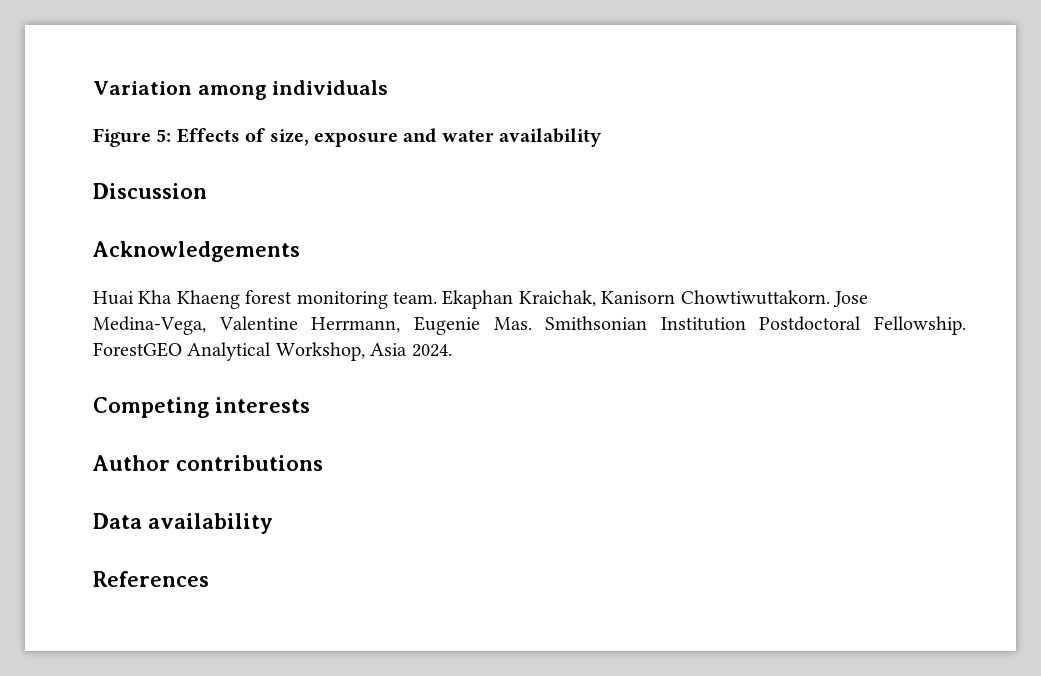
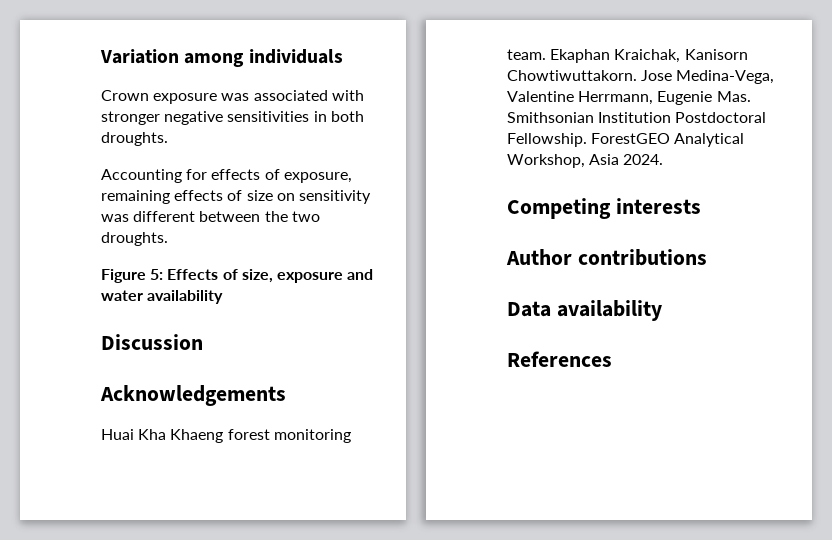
(389, 87) none -> [101,90,364,104] [101,111,364,125] [101,132,168,146] [101,169,352,183] [101,190,371,204] [101,211,320,222] [101,232,168,246] // Crown exposure was associated with stronger negative sensitivities in both droughts. // Accounting for effects of exposure, remaining effects of size on sensitivity was different between the two droughts.

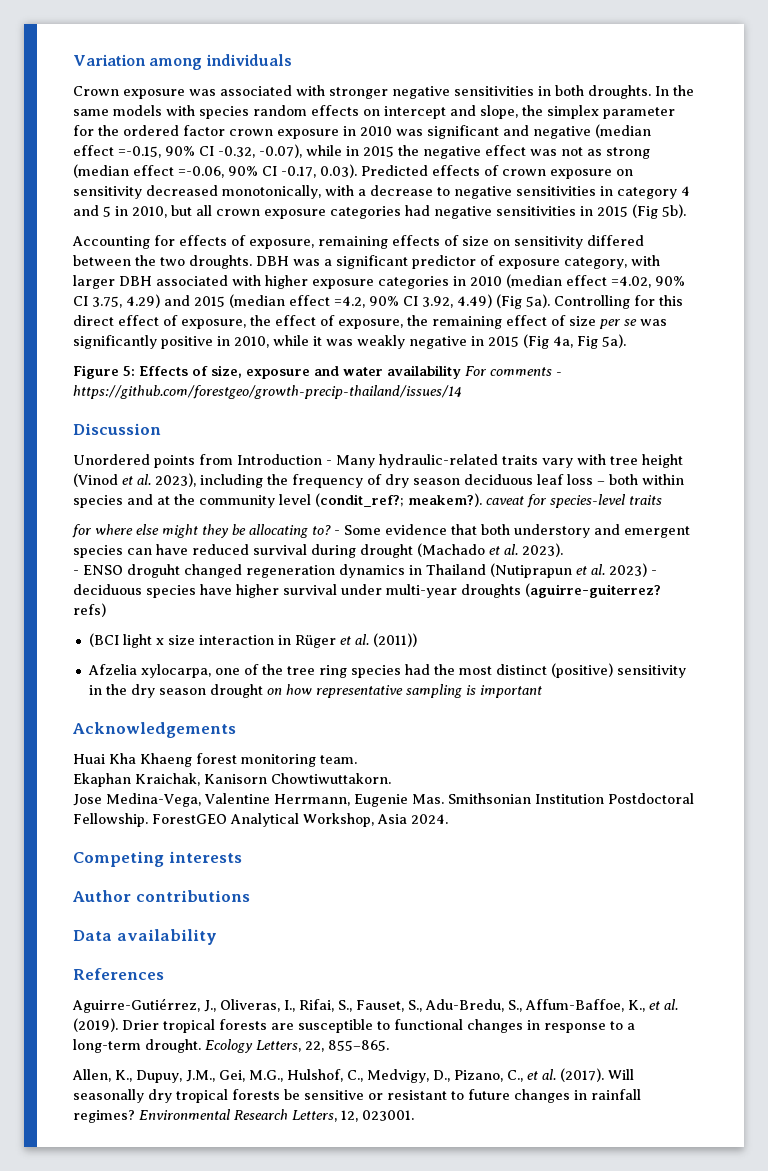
(168, 139) none -> [655,85,694,96] [73,105,675,119] [73,124,651,139] [73,144,650,159] [73,164,633,179] [73,185,690,199] [73,204,686,219] In the same models with species random effects on intercept and slope, the simplex parameter for the ordered factor crown exposure in 2010 was significant and negative (median effect =-0.15, 90% CI -0.32, -0.07), while in 2015 the negative effect was not as strong (median effect =-0.06, 90% CI -0.17, 0.03). Predicted effects of crown exposure on sensitivity decreased monotonically, with a decrease to negative sensitivities in category 4 and 5 in 2010, but all crown exposure categories had negative sensitivities in 2015 (Fig 5b).
[101,211,196,222] was different -> [587,235,644,246] differed
(168, 239) none -> [256,255,660,269] [73,274,685,289] [73,294,683,309] [73,315,667,329] [73,334,626,349] DBH was a significant predictor of exposure category, with larger DBH associated with higher exposure categories in 2010 (median effect =4.02, 90% CI 3.75, 4.29) and 2015 (median effect =4.2, 90% CI 3.92, 4.49) (Fig 5a). Controlling for this direct effect of exposure, the effect of exposure, the remaining effect of size per se was significantly positive in 2010, while it was weakly negative in 2015 (Fig 4a, Fig 5a).
[101,334,203,350] // Discussion -> [465,366,562,376] [73,385,462,399] [73,423,161,435] [73,454,683,468] [73,473,684,488] [73,493,662,508] [72,524,690,538] [73,543,563,558] [73,563,657,578] [73,583,661,598] [73,603,106,617] [88,633,417,648] [87,663,686,678] [88,684,542,698] For comments - https://github.com/forestgeo/growth-precip-thailand/issues/14 // Discussion // Unordered points from Introduction - Many hydraulic-related traits vary with tree height (Vinod et al. 2023), including the frequency of dry season deciduous leaf loss – both within species and at the community level (condit_ref?; meakem?). caveat for species-level traits // for where else might they be allocating to? - Some evidence that both understory and emergent species can have reduced survival during drought (Machado et al. 2023). // - ENSO droguht changed regeneration dynamics in Thailand (Nutiprapun et al. 2023) - deciduous species have higher survival under multi-year droughts (aguirre-guiterrez? refs) // (BCI light x size interaction in Rüger et al. (2011)) // Afzelia xylocarpa, one of the tree ring species had the most distinct (positive) sensitivity in the dry season drought on how representative sampling is important
(546, 54) none -> (357, 759) //
(637, 75) none -> (391, 778) //
(612, 359) none -> [72,998,678,1013] [73,1018,635,1033] [73,1039,389,1053] [72,1068,634,1083] [73,1089,641,1103] [73,1109,414,1123] // Aguirre-Gutiérrez, J., Oliveras, I., Rifai, S., Fauset, S., Adu-Bredu, S., Affum-Baffoe, K., et al. (2019). Drier tropical forests are susceptible to functional changes in response to a long-term drought. Ecology Letters, 22, 855–865. // Allen, K., Dupuy, J.M., Gei, M.G., Hulshof, C., Medvigy, D., Pizano, C., et al. (2017). Will seasonally dry tropical forests be sensitive or resistant to future changes in rainfall regimes? Environmental Research Letters, 12, 023001.

